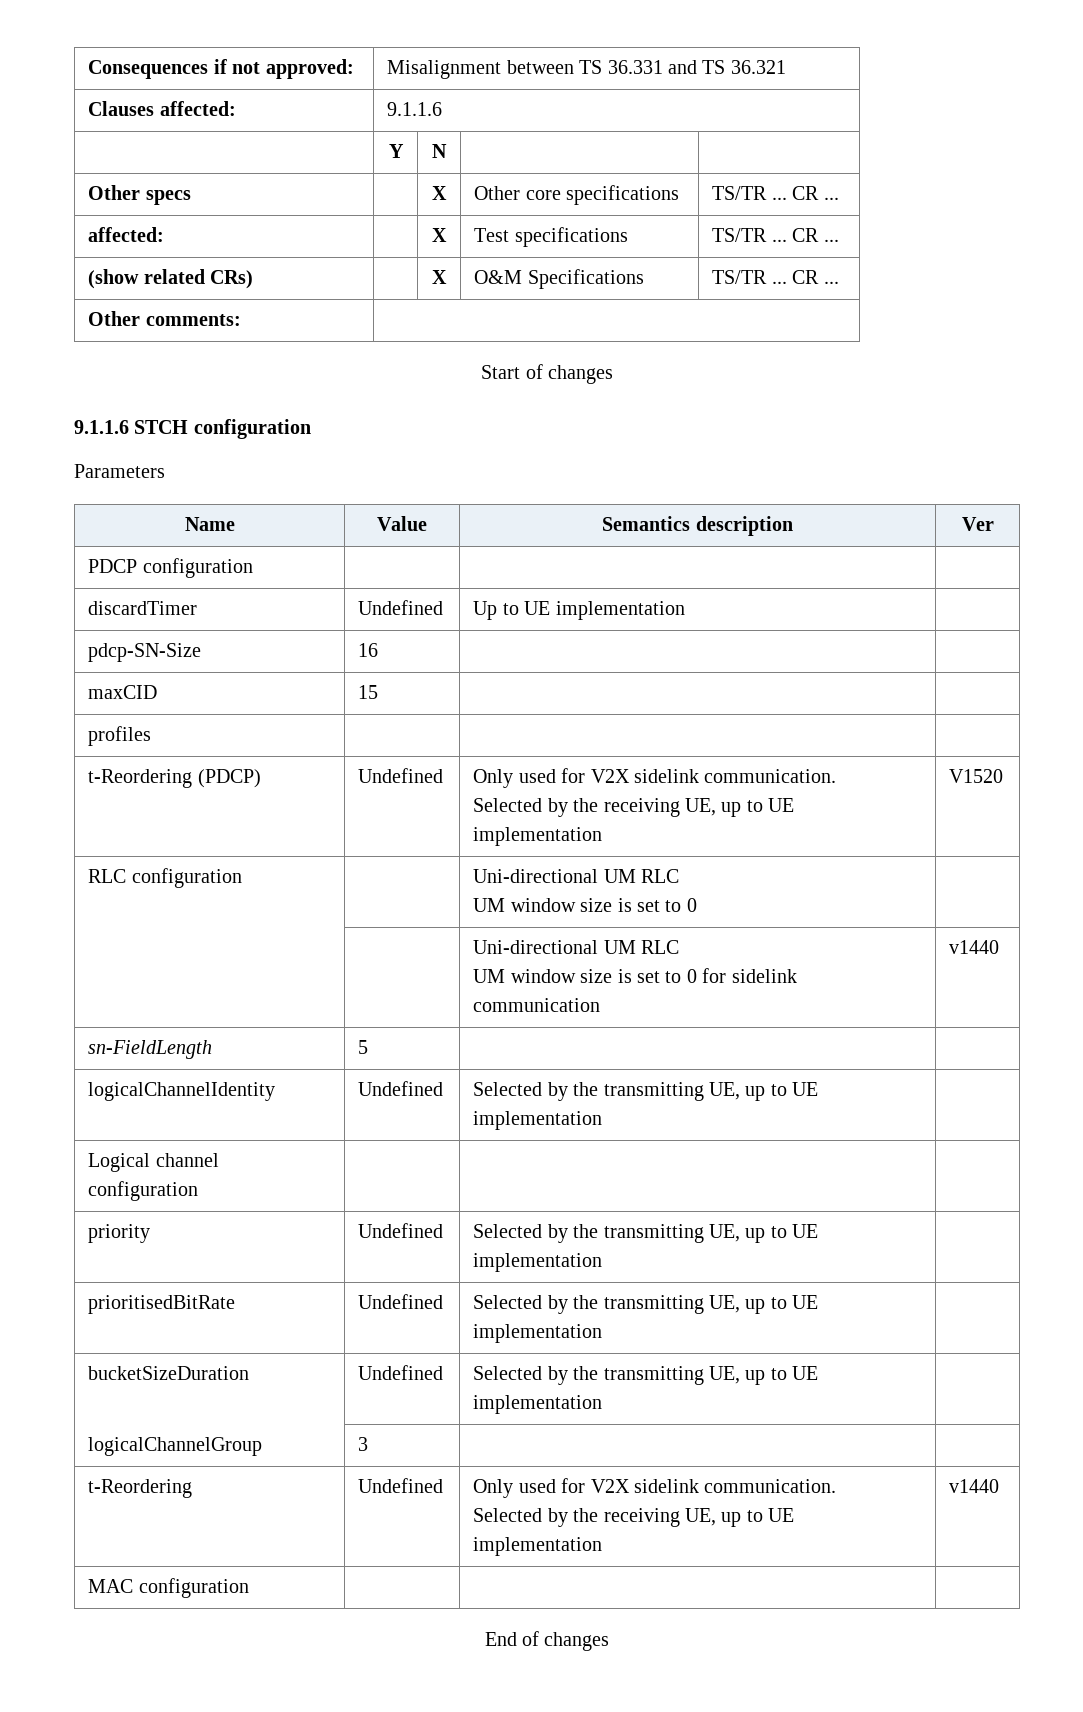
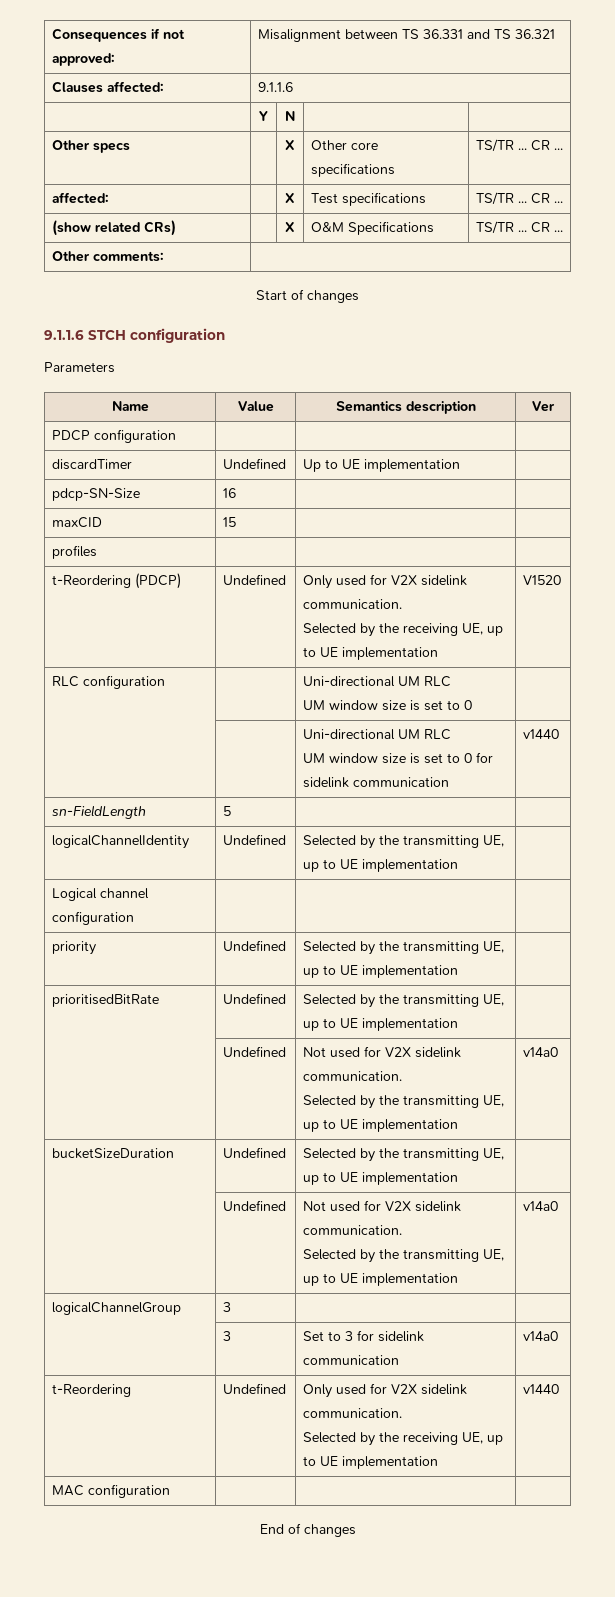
(603, 1333) none -> [222,1046,286,1057] [302,1046,461,1058] [302,1071,402,1081] [302,1095,504,1109] [302,1119,458,1132] [522,1047,558,1057] // | Undefined | Not used for V2X sidelink communication. // Selected by the transmitting UE, up to UE implementation | v14a0
[88,1437,263,1456] [358,1437,369,1451] logicalChannelGroup | 3 | | -> [222,1200,286,1211] [302,1200,461,1212] [302,1225,402,1235] [302,1249,504,1263] [302,1273,458,1286] [522,1201,558,1211] [51,1302,181,1315] [222,1302,231,1312] [222,1331,231,1341] [302,1330,424,1342] [302,1355,399,1365] [522,1331,558,1341] | Undefined | Not used for V2X sidelink communication. // Selected by the transmitting UE, up to UE implementation | v14a0 // logicalChannelGroup | 3 | | // | 3 | Set to 3 for sidelink communication | v14a0

